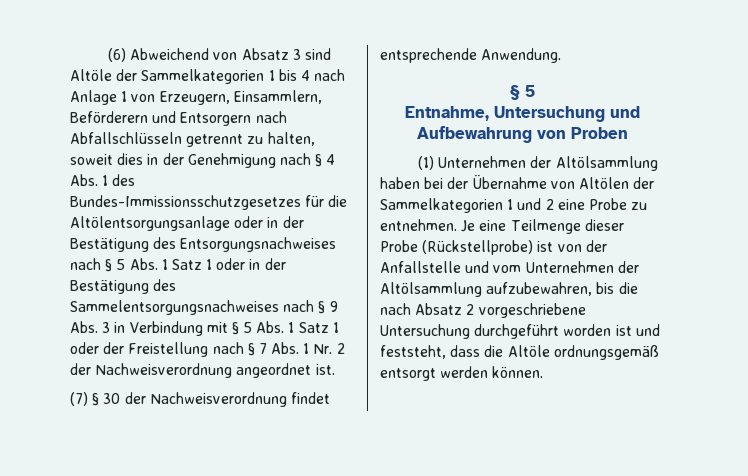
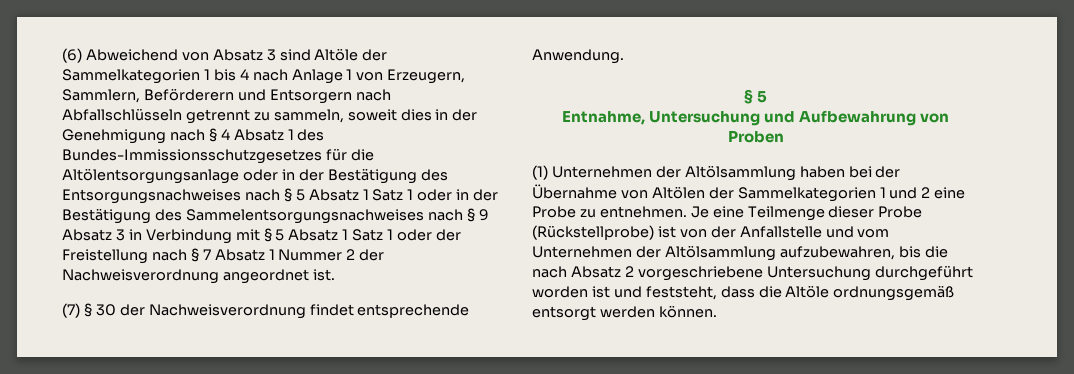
[233,90,322,104] Einsammlern, -> [62,89,140,103] Sammlern,
[267,132,315,146] halten, -> [273,109,344,123] sammeln,
[70,174,98,186] Abs. -> [233,129,284,141] Absatz
[129,258,158,270] Abs. -> [308,189,359,201] Absatz
[70,321,98,333] Abs. -> [62,229,112,241] Absatz
[256,321,285,333] Abs. -> [288,229,339,241] Absatz
[271,342,333,354] Abs. 1 Nr. -> [214,249,343,261] Absatz 1 Nummer

